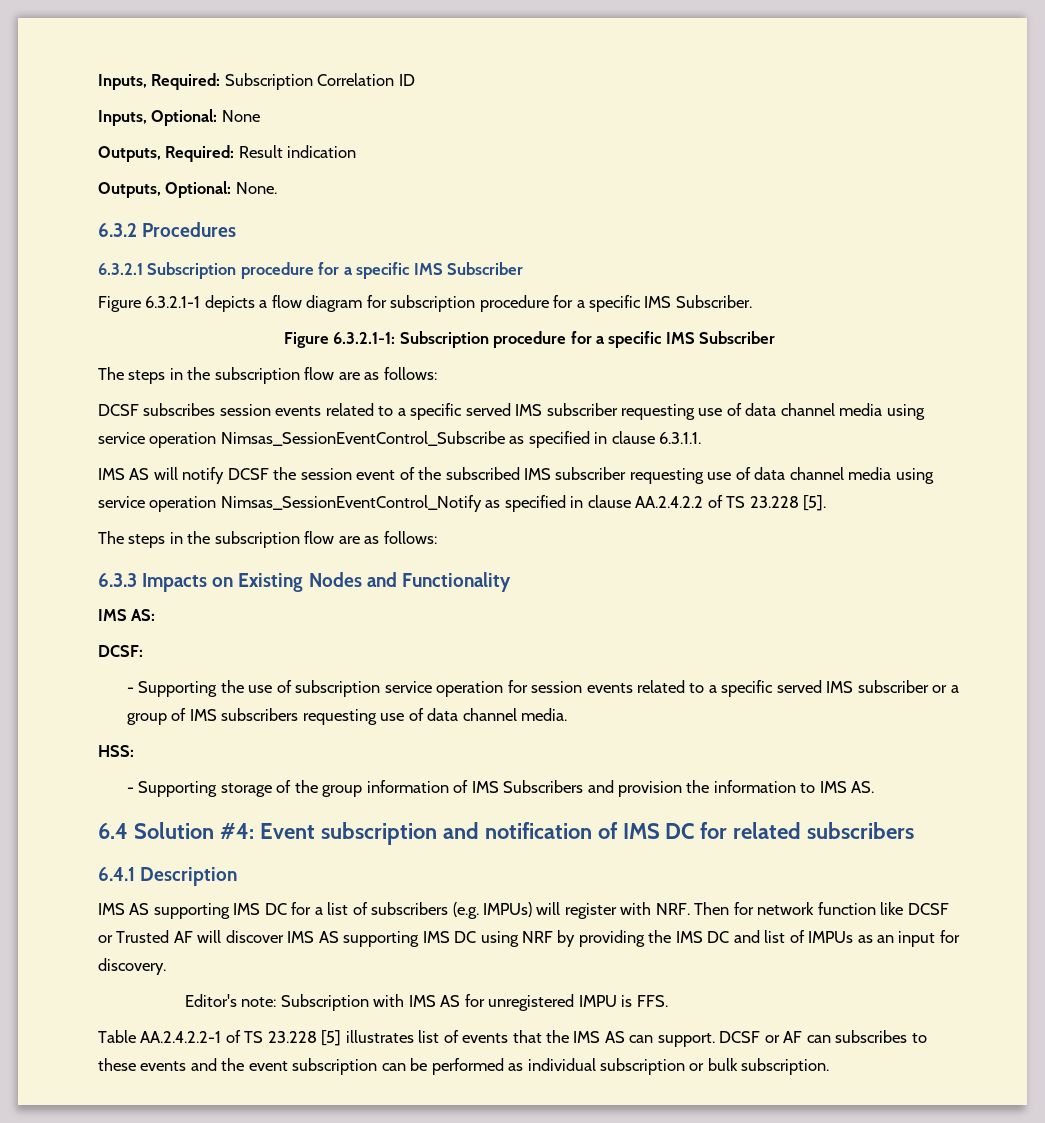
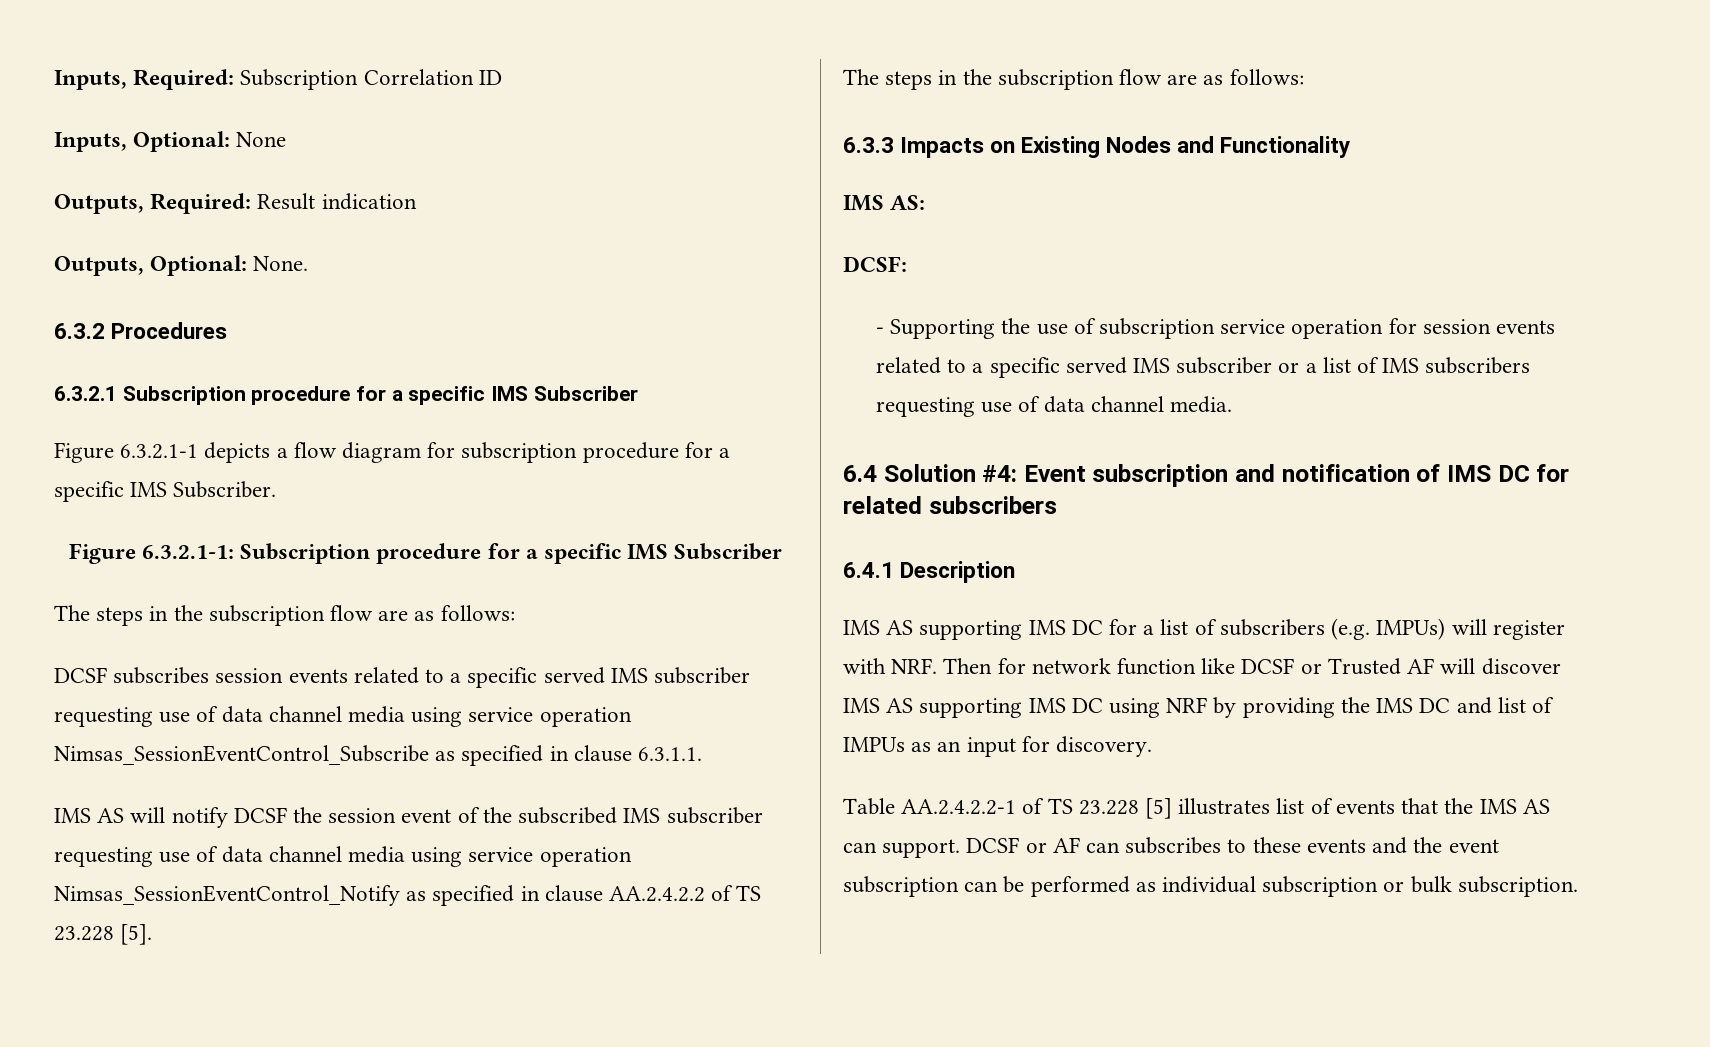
[126,713,167,725] group -> [1322,357,1351,373] list
[98,745,134,757] [126,780,875,797] // HSS: // - Supporting storage of the group information of IMS Subscribers and provision the information to IMS AS. -> (1233, 404) none
[184,994,668,1011] // Editor's note: Subscription with IMS AS for unregistered IMPU is FFS. -> (1153, 746) none

